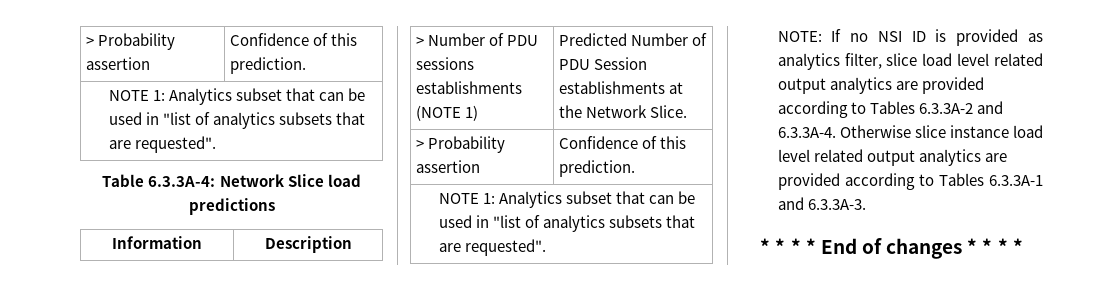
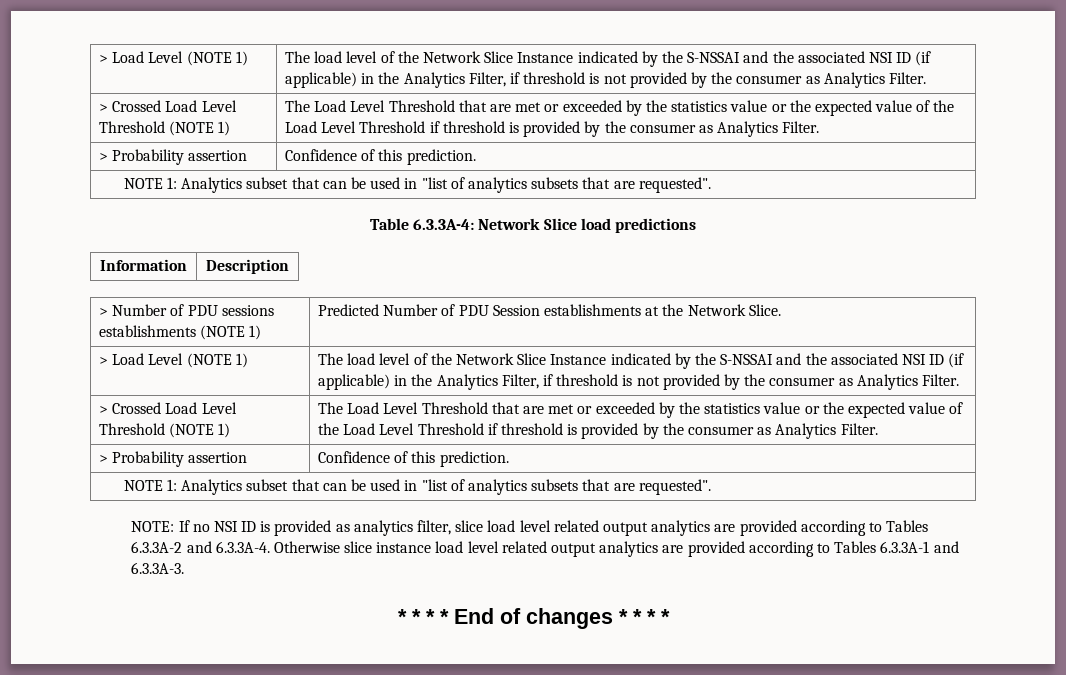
[86,37,95,46] > -> [99,51,248,66] [285,51,932,67] [285,72,926,88] [99,100,237,112] [99,121,231,136] [285,100,955,116] [285,121,820,137] [99,153,109,161] > Load Level (NOTE 1) | The load level of the Network Slice Instance indicated by the S-NSSAI and the associated NSI ID (if applicable) in the Analytics Filter, if threshold is not provided by the consumer as Analytics Filter. // > Crossed Load Level Threshold (NOTE 1) | The Load Level Threshold that are met or exceeded by the statistics value or the expected value of the Load Level Threshold if threshold is provided by the consumer as Analytics Filter. // >
(688, 111) none -> [99,353,248,368] [318,353,965,369] [318,374,959,390] [99,402,237,414] [99,423,231,438] [318,402,964,418] [318,423,878,439] // > Load Level (NOTE 1) | The load level of the Network Slice Instance indicated by the S-NSSAI and the associated NSI ID (if applicable) in the Analytics Filter, if threshold is not provided by the consumer as Analytics Filter. // > Crossed Load Level Threshold (NOTE 1) | The Load Level Threshold that are met or exceeded by the statistics value or the expected value of the Load Level Threshold if threshold is provided by the consumer as Analytics Filter.

